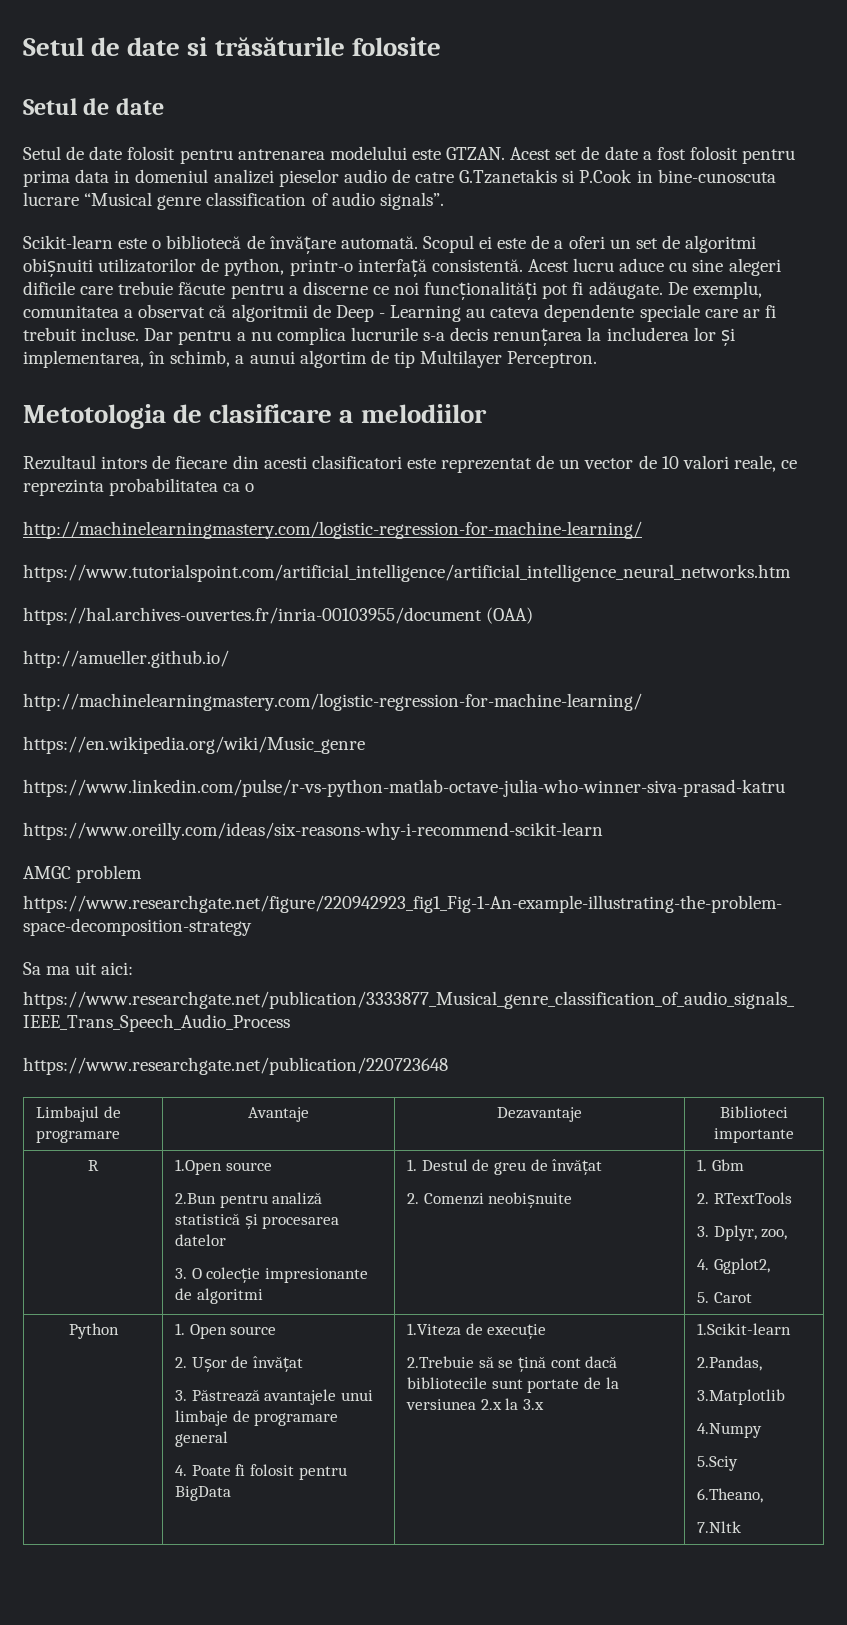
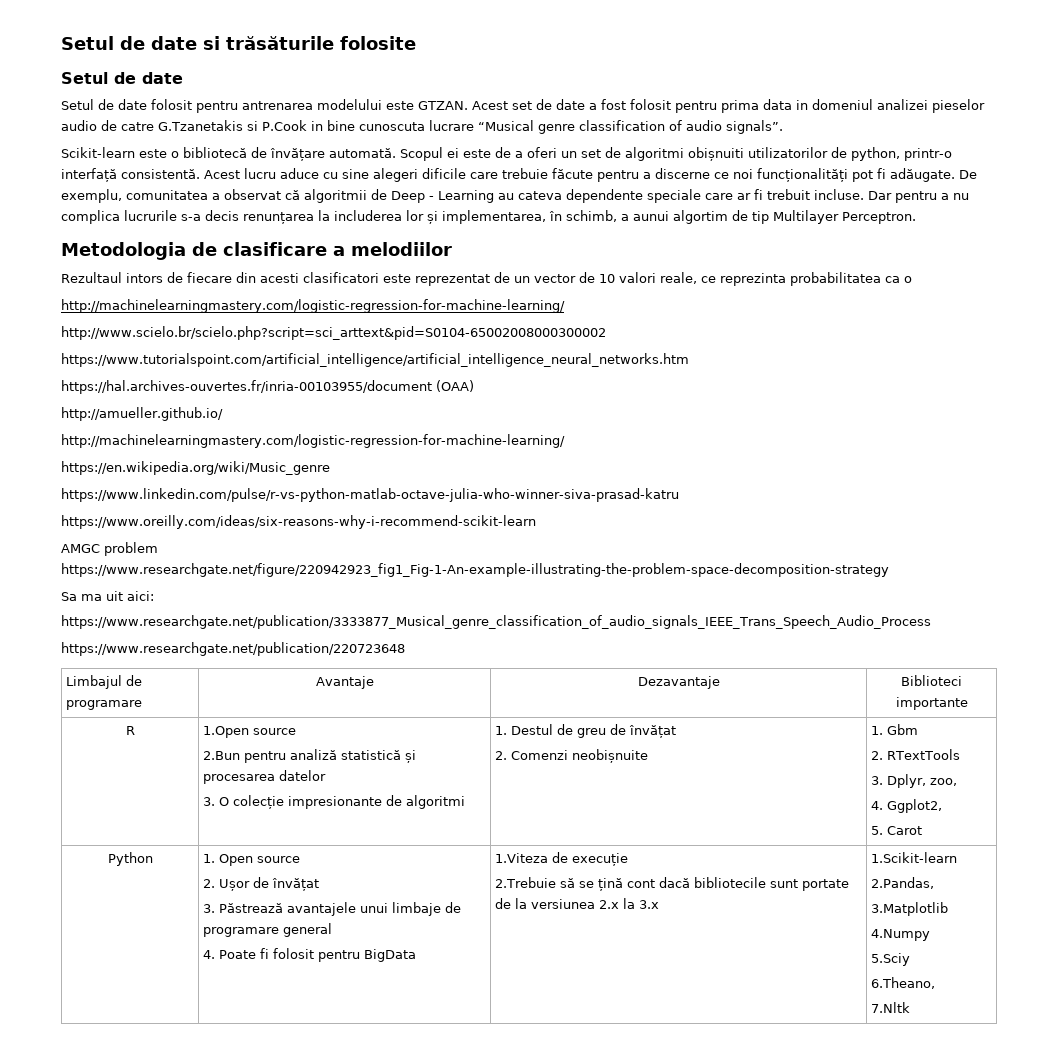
[657,169,776,183] bine-cunoscuta -> [326,120,425,131] bine cunoscuta
[23,404,166,429] Metotologia -> [61,242,186,260] Metodologia
(642, 530) none -> [61,326,606,340] // http://www.scielo.br/scielo.php?script=sci_arttext&pid=S0104-65002008000300002

